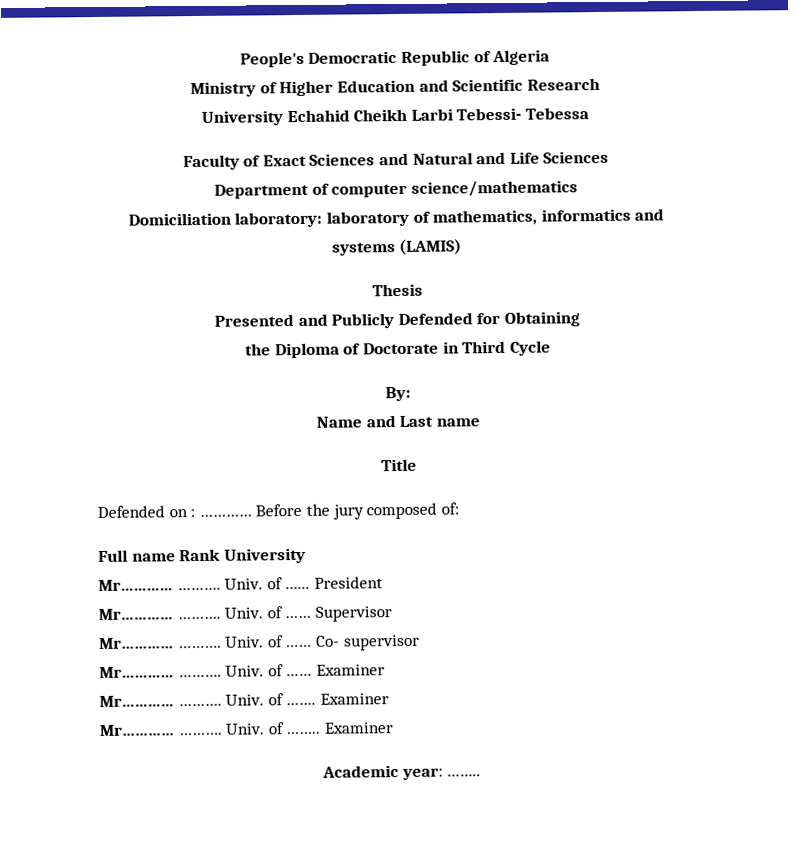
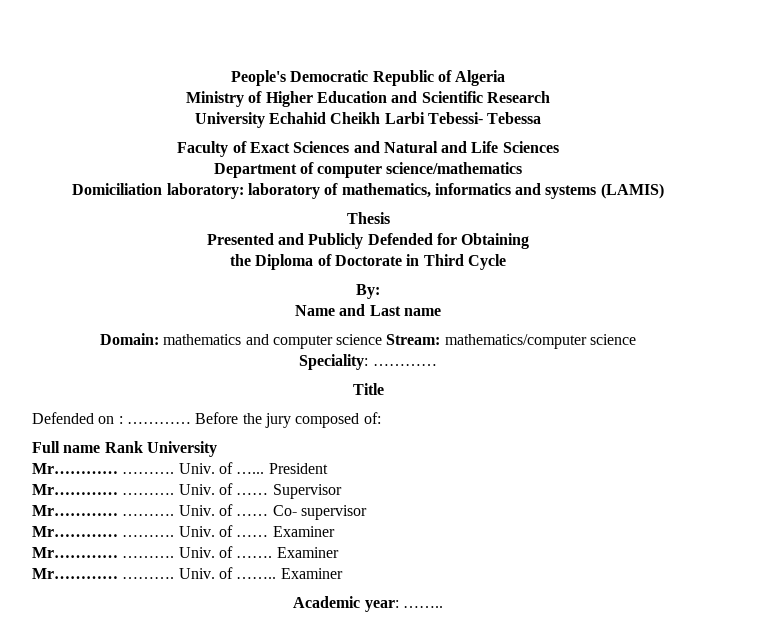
(480, 422) none -> [99,333,637,349] [299,354,437,370] // Domain: mathematics and computer science Stream: mathematics/computer science // Speciality: …………

